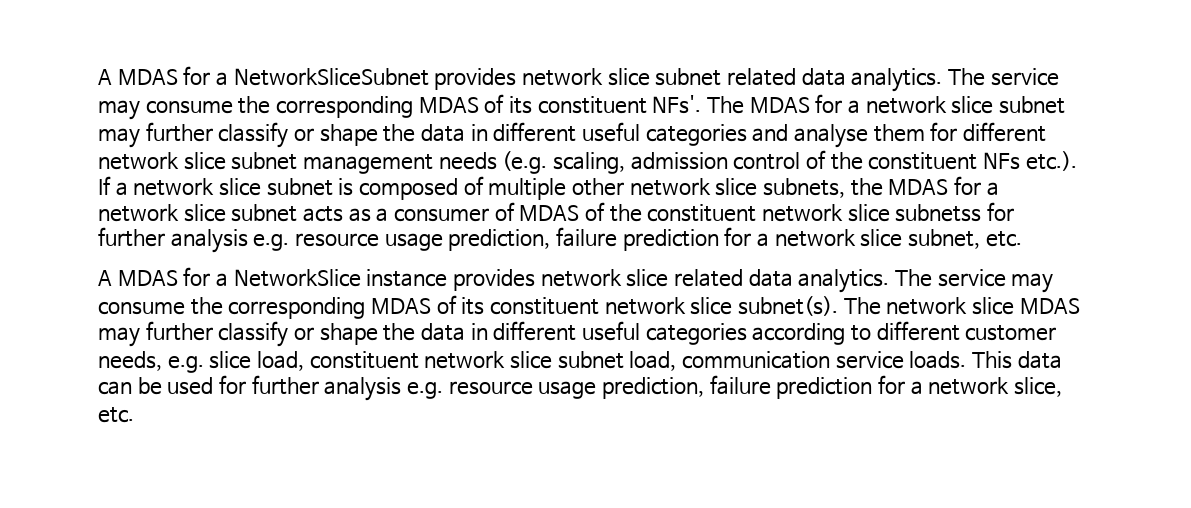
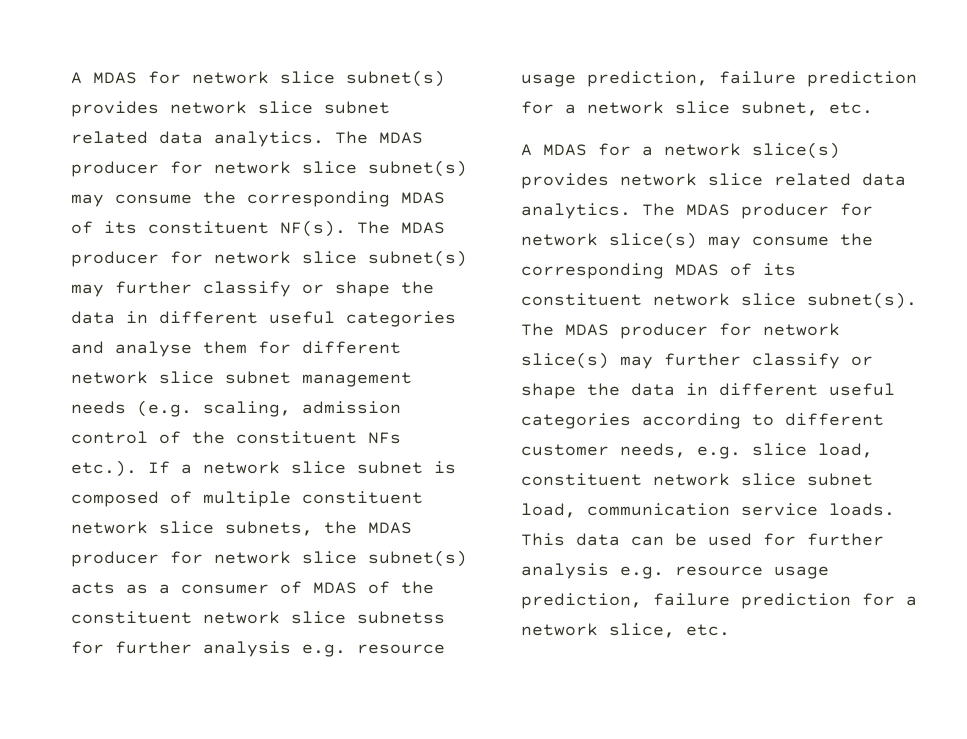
[98,66,429,86] A MDAS for a NetworkSliceSubnet -> [71,70,445,87] A MDAS for network slice subnet(s)
[990,68,1059,86] [98,94,1066,120] service may consume the corresponding MDAS of its constituent NFs'. The MDAS for a network slice subnet -> [379,132,423,144] [71,160,467,177] [71,191,445,207] [71,220,445,237] [71,250,467,267] MDAS producer for network slice subnet(s) may consume the corresponding MDAS of its constituent NF(s). The MDAS producer for network slice subnet(s)
[572,178,625,196] other -> [302,491,423,504] constituent
[954,176,999,196] [98,204,298,222] for a network slice subnet -> [71,550,467,567] producer for network slice subnet(s)
[233,269,448,287] NetworkSlice instance -> [664,142,840,159] network slice(s)
[937,269,1006,287] service -> [686,203,873,219] [521,232,697,249] MDAS producer for network slice(s)
[886,297,1080,315] network slice MDAS -> [565,323,840,339] [521,352,609,369] MDAS producer for network slice(s)

